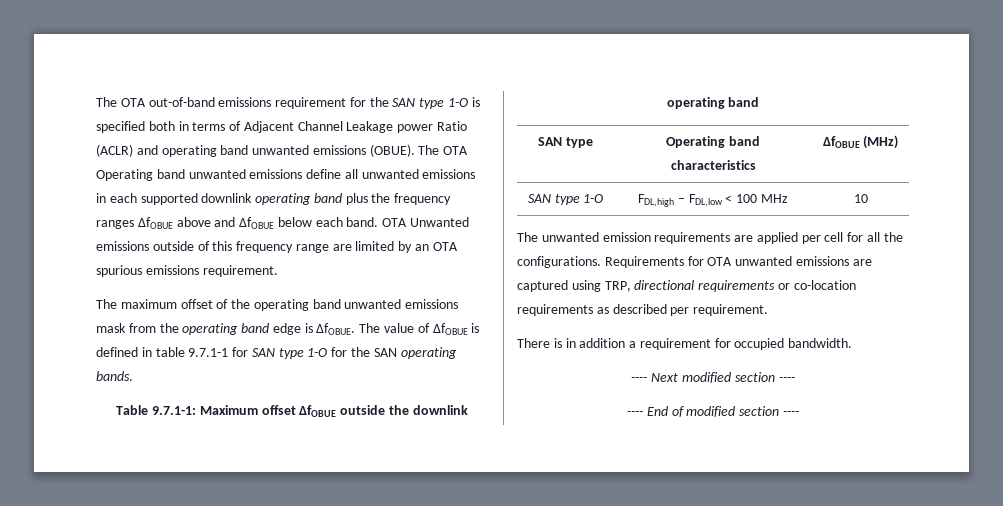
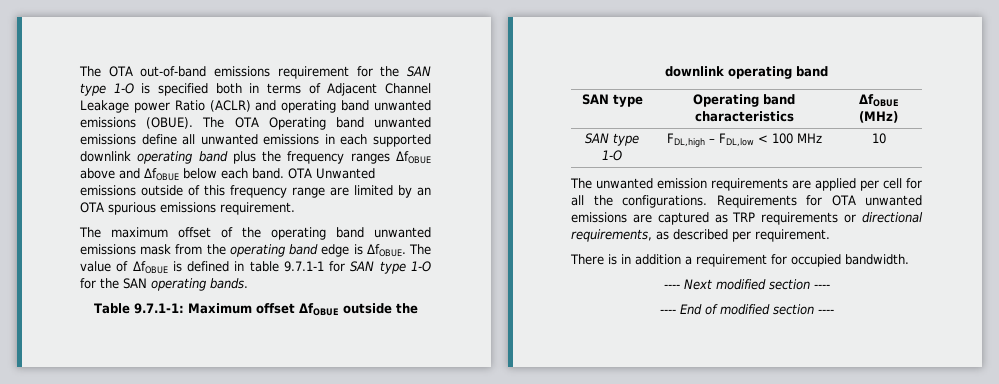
[571,280,856,292] [517,304,593,316] using TRP, directional requirements or co-location requirements -> [714,212,923,225] [571,229,652,242] as TRP requirements or directional requirements,

